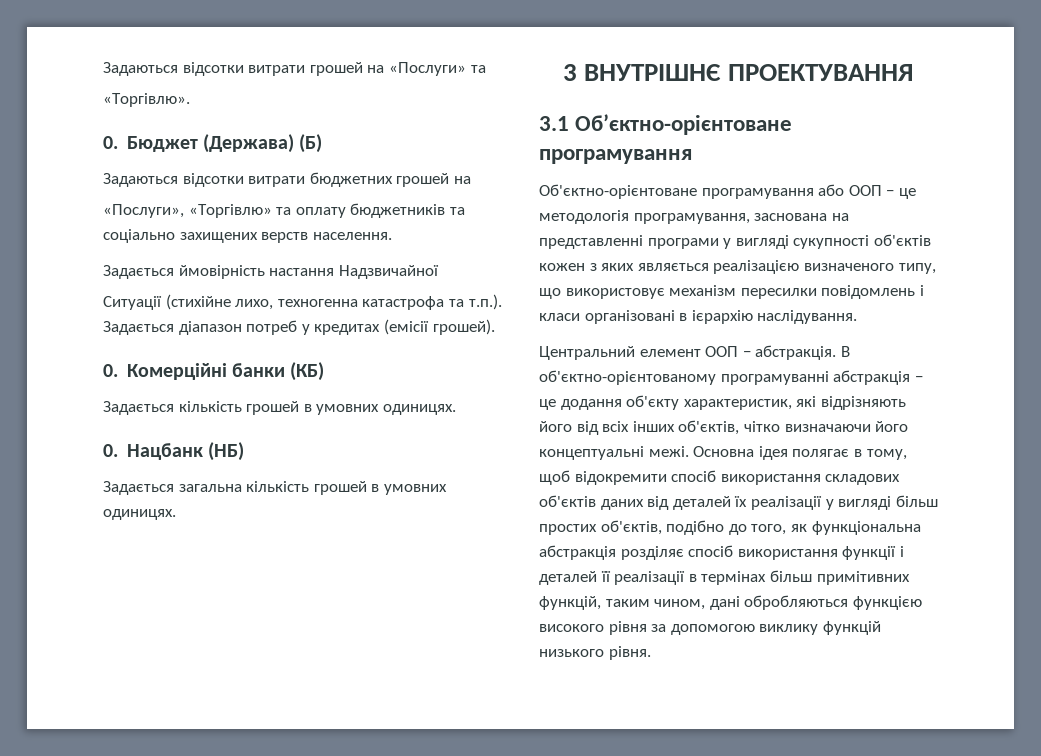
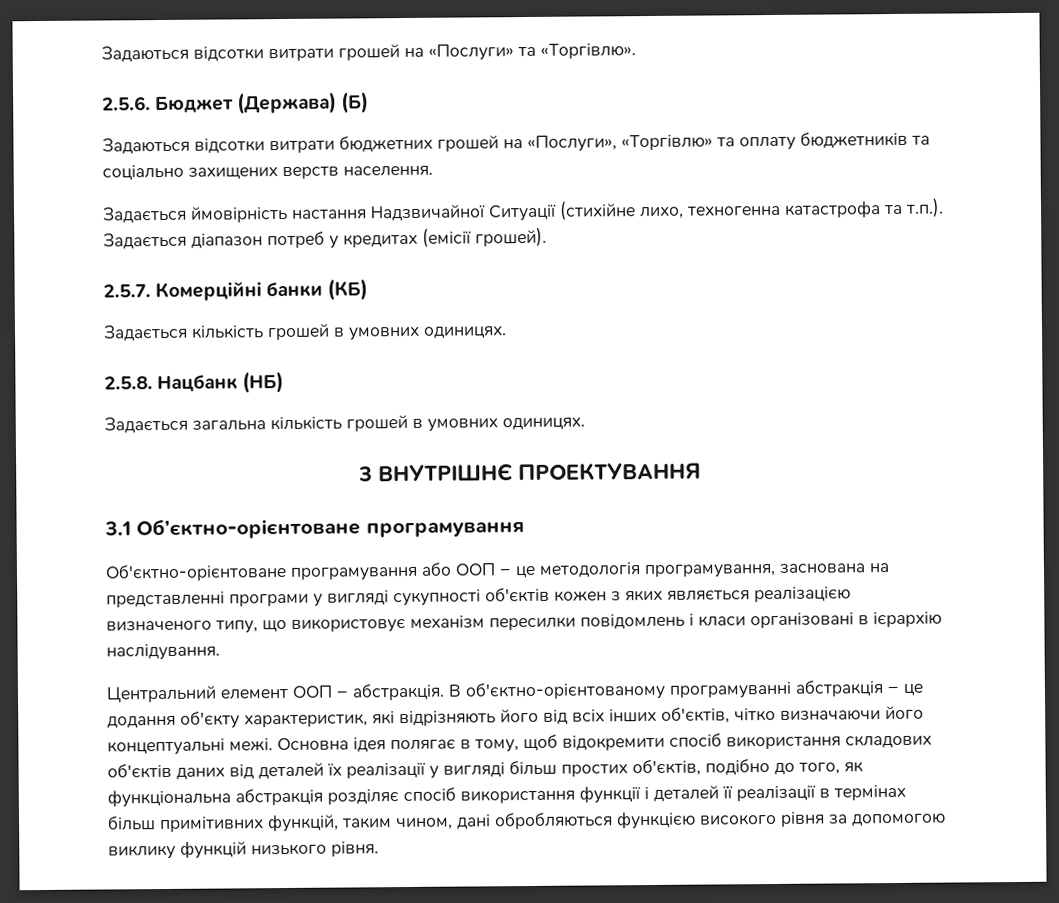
(486, 69) // -> (536, 51) none
[103,136,118,149] 0. -> [102,96,151,111] 2.5.6.
(471, 180) // -> (523, 144) none
(439, 272) // -> (486, 213) none
[103,364,118,377] 0. -> [103,284,151,298] 2.5.7.
[103,444,118,457] 0. -> [104,376,153,390] 2.5.8.

